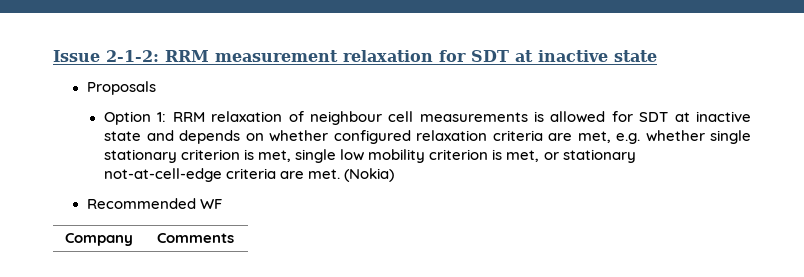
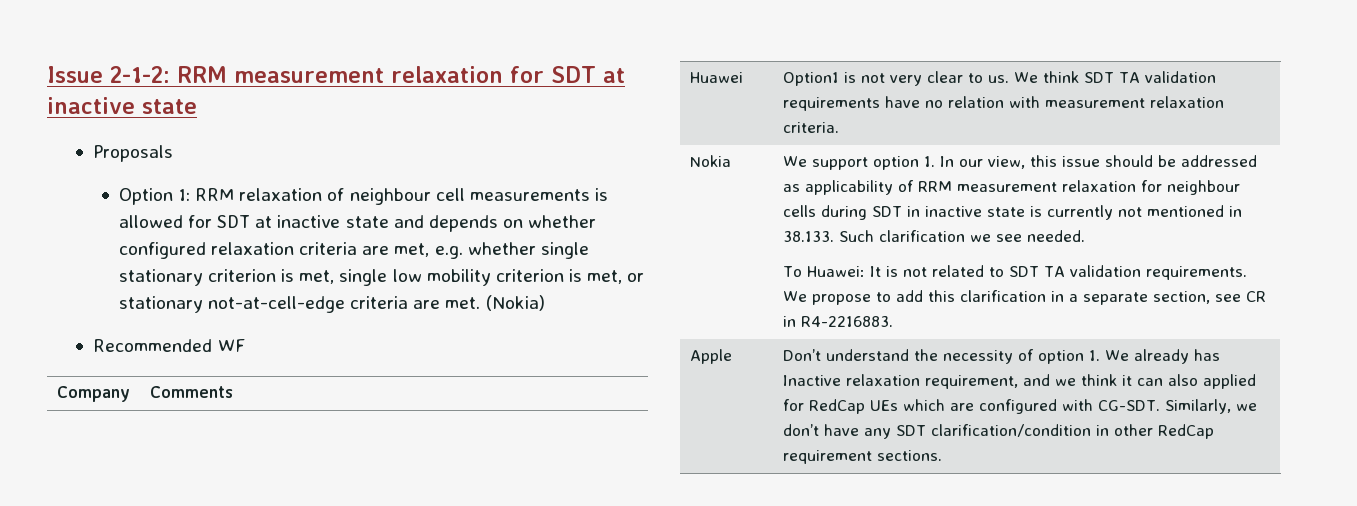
(234, 238) none -> [689,72,743,83] [782,71,1216,86] [782,96,1224,111] [782,122,839,133] [689,155,731,167] [782,155,1257,170] [782,180,1240,195] [782,205,1242,220] [782,230,1085,242] [782,265,1247,280] [782,290,1266,305] [782,316,893,327] [689,349,732,364] [782,349,1220,364] [782,374,1256,389] [782,399,1257,414] [782,424,1214,439] [782,450,942,464] // Huawei | Option1 is not very clear to us. We think SDT TA validation requirements have no relation with measurement relaxation criteria. // Nokia | We support option 1. In our view, this issue should be addressed as applicability of RRM measurement relaxation for neighbour cells during SDT in inactive state is currently not mentioned in 38.133. Such clarification we see needed. // To Huawei: It is not related to SDT TA validation requirements. We propose to add this clarification in a separate section, see CR in R4-2216883. // Apple | Don’t understand the necessity of option 1. We already has Inactive relaxation requirement, and we think it can also applied for RedCap UEs which are configured with CG-SDT. Similarly, we don’t have any SDT clarification/condition in other RedCap requirement sections.

